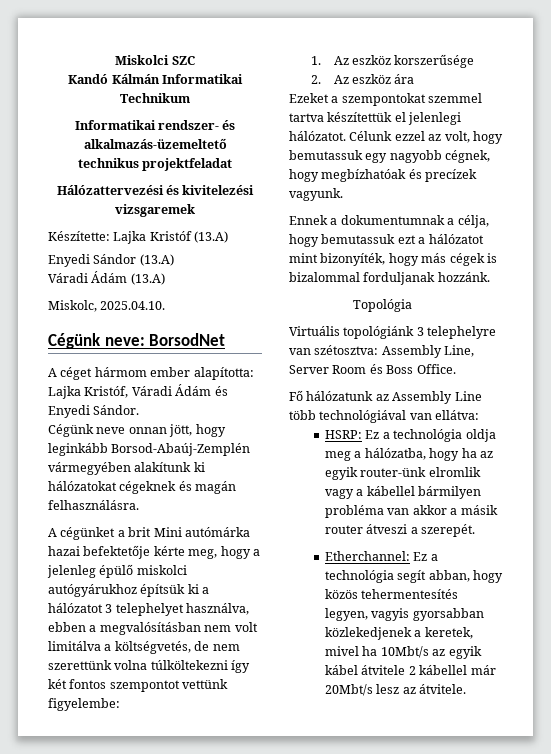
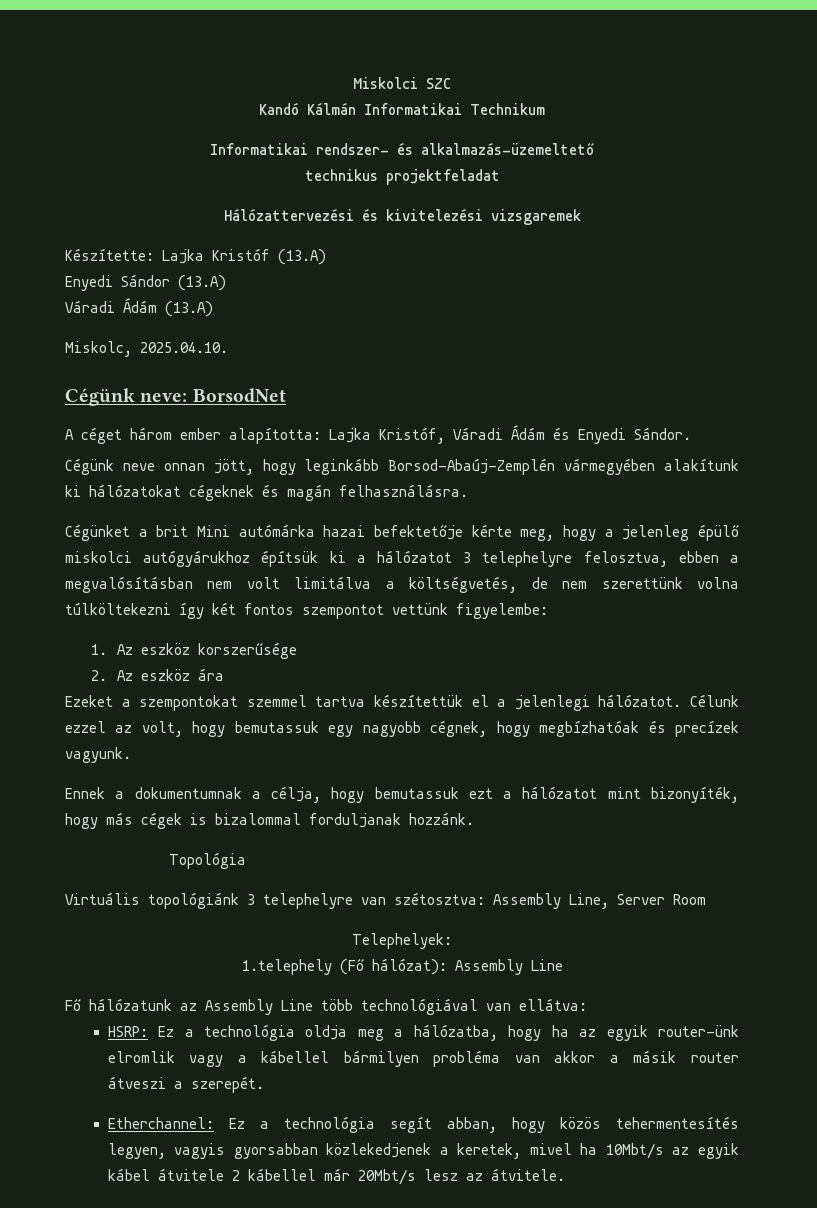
[94,367,147,377] hármom -> [130,427,172,440] három
[48,527,116,540] A cégünket -> [65,524,130,541] Cégünket
[115,603,250,616] telephelyet használva, -> [482,551,668,567] telephelyre felosztva,
(406, 117) none -> [497,699,507,707] a
[369,364,456,374] és Boss Office. -> [352,933,452,949] [241,958,563,975] // Telephelyek: // 1.telephely (Fő hálózat): Assembly Line

